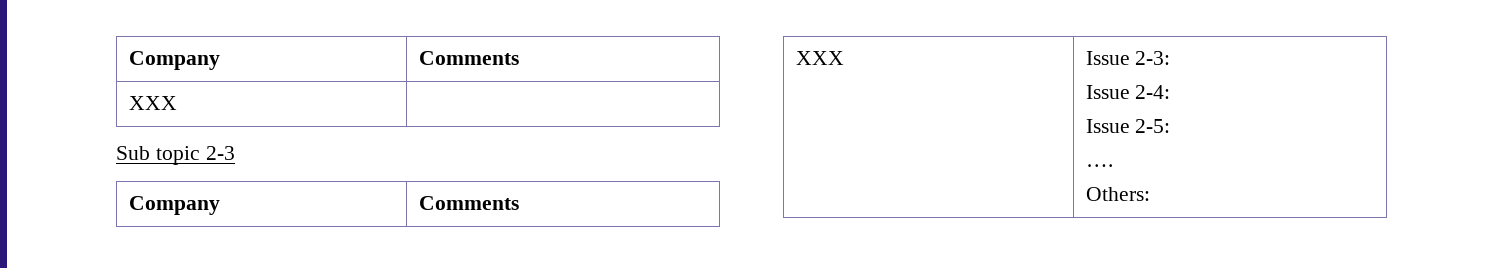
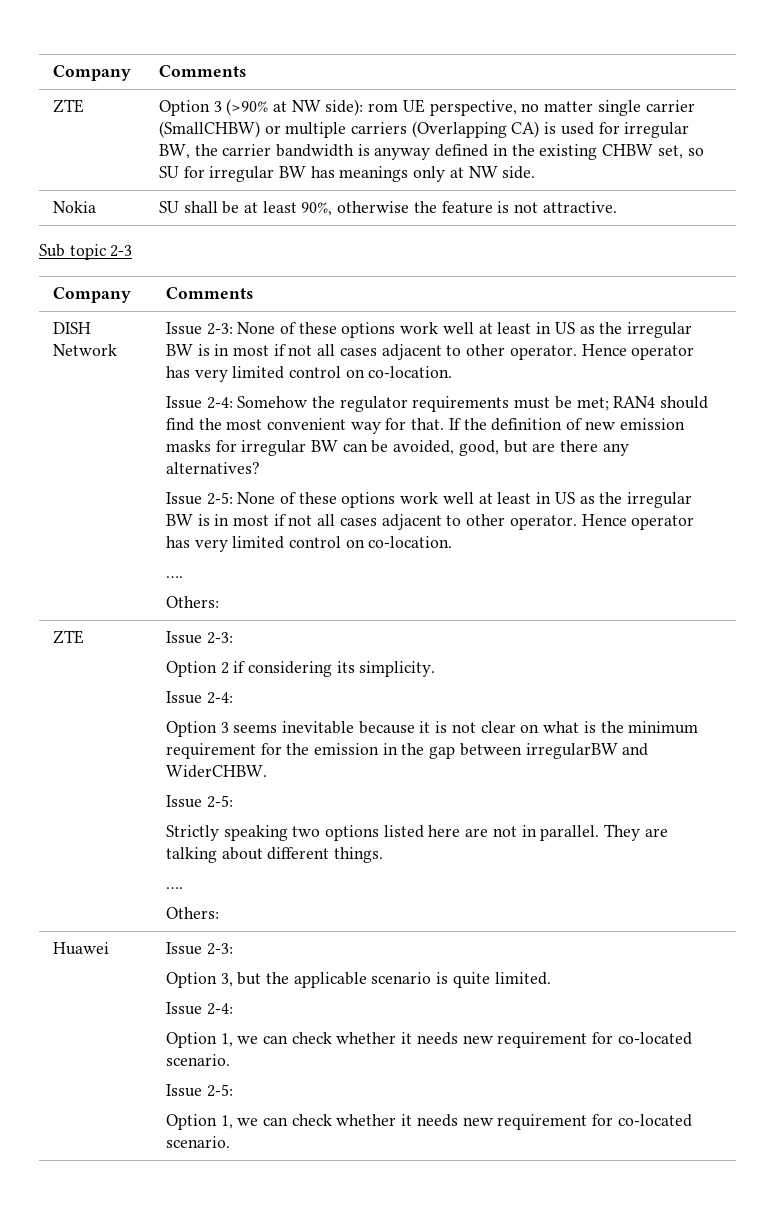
[128,51,220,70] [418,51,519,65] [128,96,177,110] Company | Comments // XXX | -> [52,65,131,81] [158,65,246,77] [52,99,84,113] [158,99,695,116] [158,121,690,138] [158,144,704,160] [158,166,536,182] [52,201,96,213] [158,201,617,216] Company | Comments // ZTE | Option 3 (>90% at NW side): rom UE perspective, no matter single carrier (SmallCHBW) or multiple carriers (Overlapping CA) is used for irregular BW, the carrier bandwidth is anyway defined in the existing CHBW set, so SU for irregular BW has meanings only at NW side. // Nokia | SU shall be at least 90%, otherwise the feature is not attractive.
[795,51,844,65] [1085,51,1171,65] [1085,85,1171,99] [1085,119,1171,133] [1085,164,1113,167] [1085,187,1150,201] XXX | Issue 2-3: // Issue 2-4: // Issue 2-5: // …. // Others: -> [52,322,91,334] [52,344,117,356] [165,322,692,338] [165,344,695,360] [165,366,453,382] [165,396,709,412] [165,418,685,434] [165,440,629,456] [165,462,260,474] [165,492,692,508] [165,514,695,530] [165,536,453,552] [165,576,183,578] [165,596,219,608] [52,630,84,644] [165,631,233,644] [165,661,436,677] [165,691,233,704] [165,721,699,737] [165,743,649,759] [165,765,267,778] [165,795,233,808] [165,824,668,841] [165,847,384,863] [165,887,183,889] [165,907,219,919] [52,942,109,955] [165,942,233,955] [165,972,551,988] [165,1002,233,1015] [165,1032,692,1048] [165,1054,230,1066] [165,1084,233,1097] [165,1114,692,1130] [165,1136,230,1148] DISH Network | Issue 2-3: None of these options work well at least in US as the irregular BW is in most if not all cases adjacent to other operator. Hence operator has very limited control on co-location. // Issue 2-4: Somehow the regulator requirements must be met; RAN4 should find the most convenient way for that. If the definition of new emission masks for irregular BW can be avoided, good, but are there any alternatives? // Issue 2-5: None of these options work well at least in US as the irregular BW is in most if not all cases adjacent to other operator. Hence operator has very limited control on co-location. // …. // Others: // ZTE | Issue 2-3: // Option 2 if considering its simplicity. // Issue 2-4: // Option 3 seems inevitable because it is not clear on what is the minimum requirement for the emission in the gap between irregularBW and WiderCHBW. // Issue 2-5: // Strictly speaking two options listed here are not in parallel. They are talking about different things. // …. // Others: // Huawei | Issue 2-3: // Option 3, but the applicable scenario is quite limited. // Issue 2-4: // Option 1, we can check whether it needs new requirement for co-located scenario. // Issue 2-5: // Option 1, we can check whether it needs new requirement for co-located scenario.

